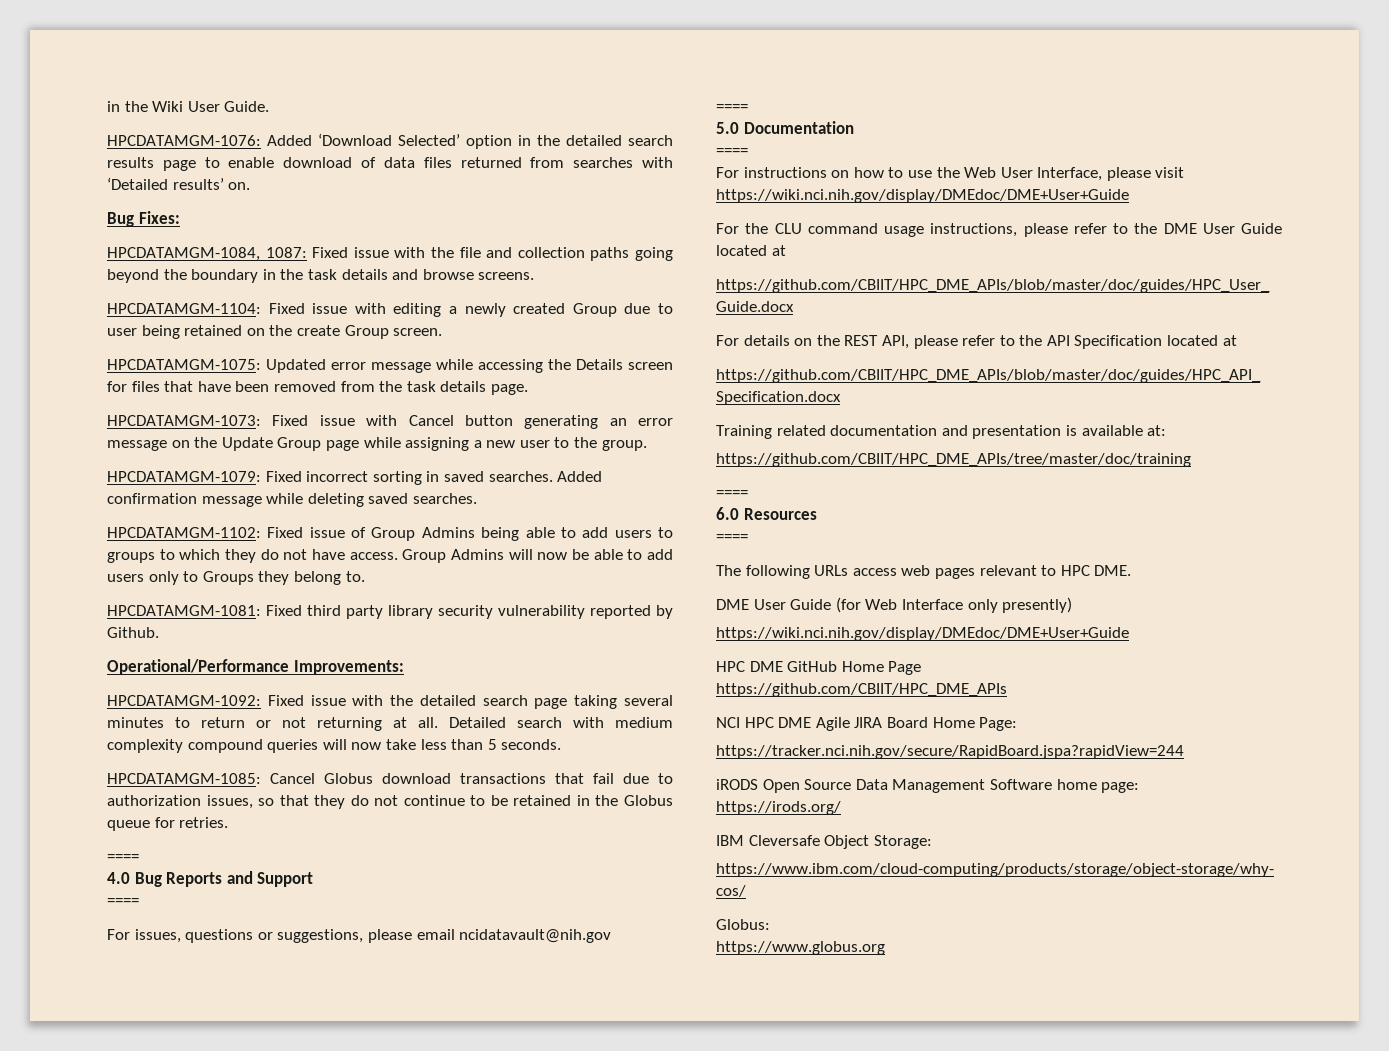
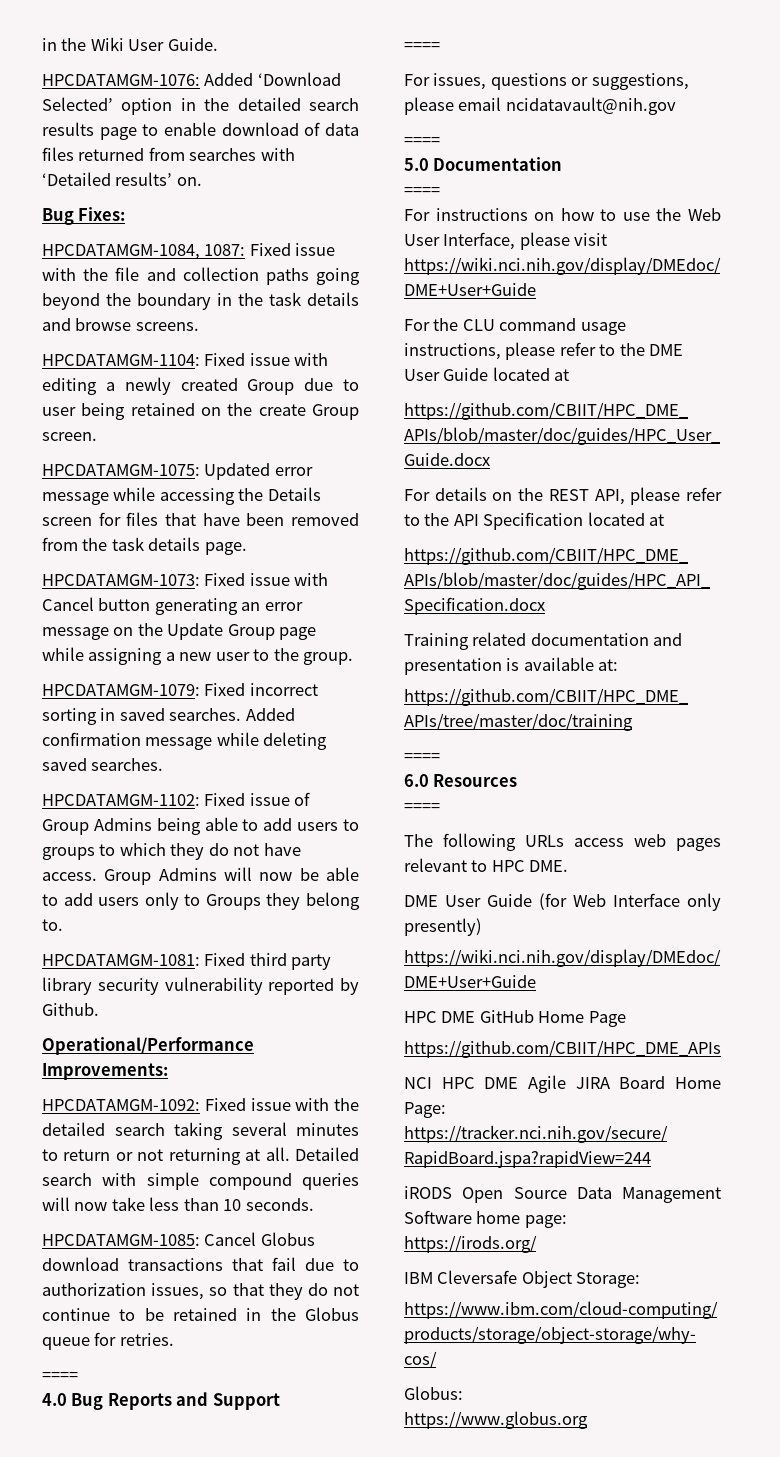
[534,698,568,709] page -> (165, 1129) none
[615,717,673,728] [107,739,183,753] medium complexity -> [146,1172,199,1190] simple
[487,739,497,750] 5 -> [223,1199,242,1211] 10

